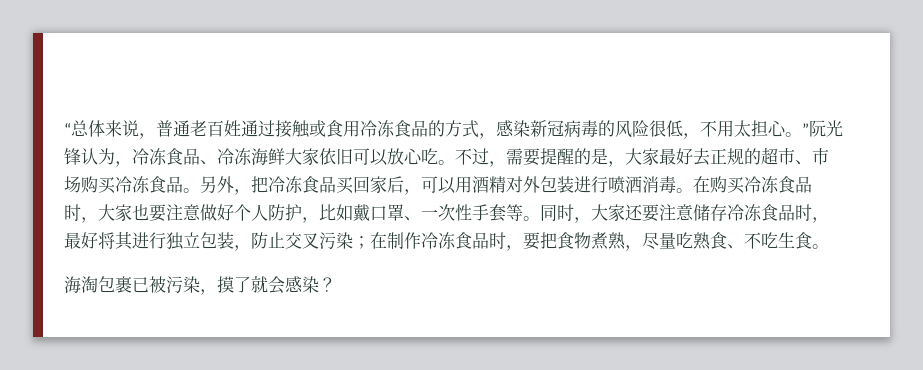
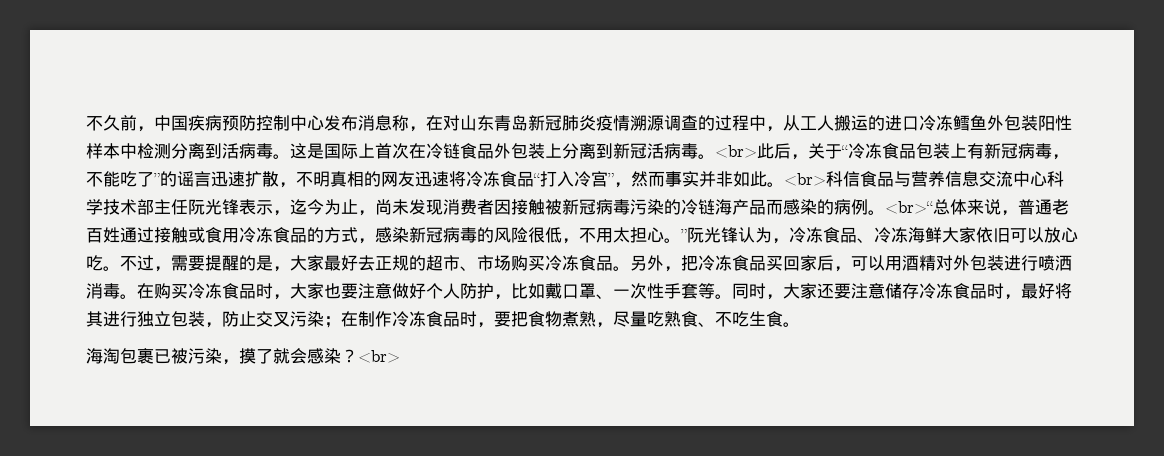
[64,123,71,135] “ -> [86,115,1072,132] [86,143,1069,160] [86,171,1064,188] [86,199,933,216] 不久前，中国疾病预防控制中心发布消息称，在对山东青岛新冠肺炎疫情溯源调查的过程中，从工人搬运的进口冷冻鳕鱼外包装阳性样本中检测分离到活病毒。这是国际上首次在冷链食品外包装上分离到新冠活病毒。<br>此后，关于“冷冻食品包装上有新冠病毒，不能吃了”的谣言迅速扩散，不明真相的网友迅速将冷冻食品“打入冷宫”，然而事实并非如此。<br>科信食品与营养信息交流中心科学技术部主任阮光锋表示，迄今为止，尚未发现消费者因接触被新冠病毒污染的冷链海产品而感染的病例。<br>“
(336, 284) none -> [358,350,400,363] <br>

